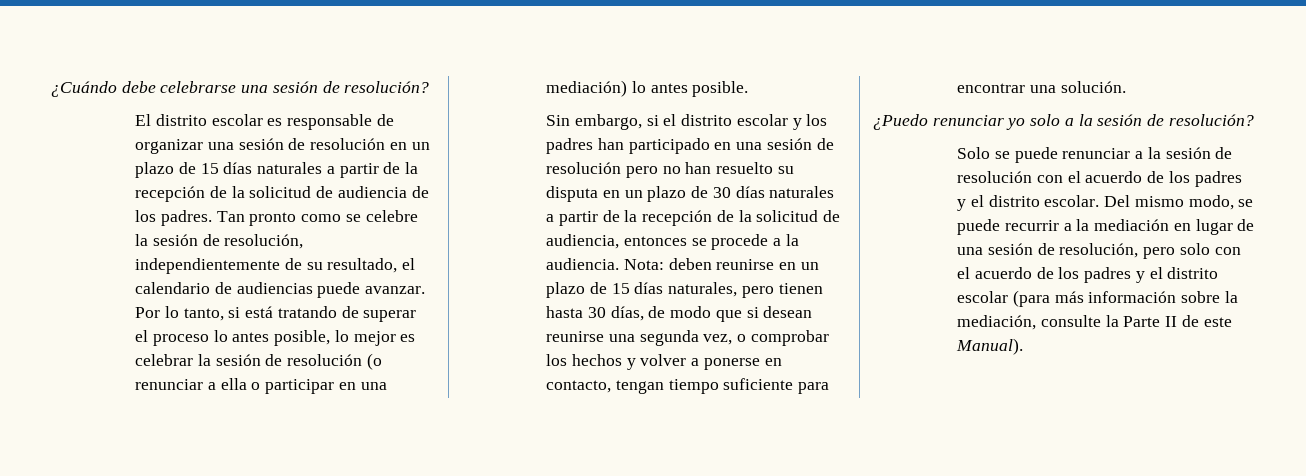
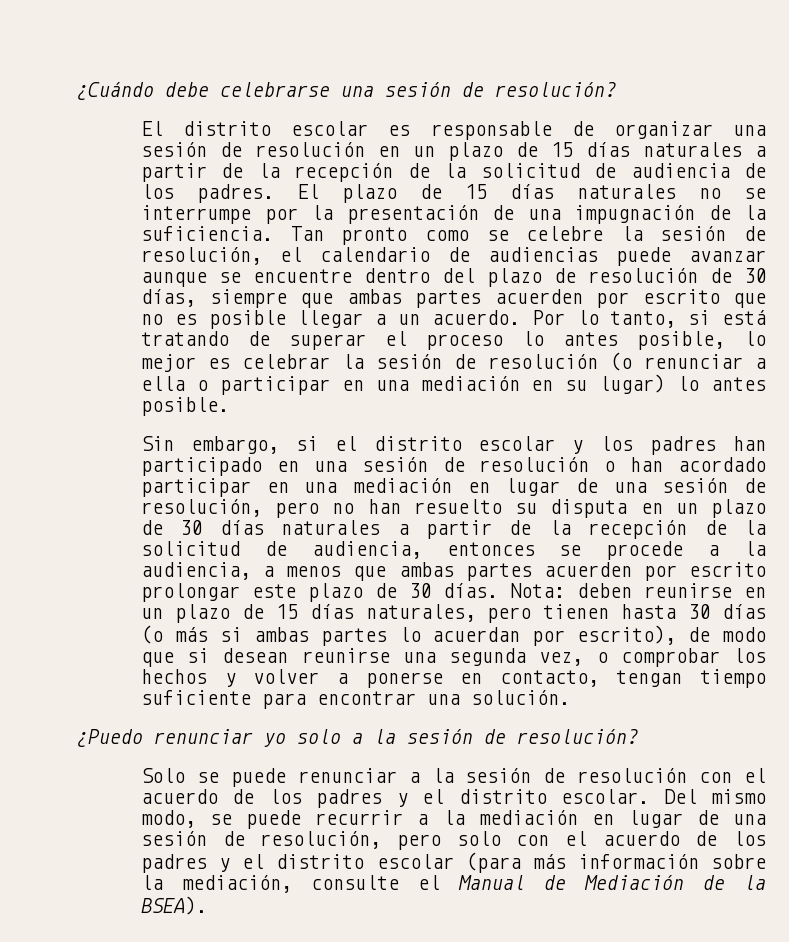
(212, 218) none -> [297,184,766,203] [141,205,766,224] [141,226,274,241] El plazo de 15 días naturales no se interrumpe por la presentación de una impugnación de la suficiencia.
[135,258,398,274] independientemente de su resultado, -> (263, 256) none
[365,286,426,294] avanzar. -> [689,250,767,262] [141,268,766,287] [141,289,766,308] [141,310,520,329] avanzar aunque se encuentre dentro del plazo de resolución de 30 días, siempre que ambas partes acuerden por escrito que no es posible llegar a un acuerdo.
[546,80,628,97] mediación) -> [420,374,666,394] mediación en su lugar)
(622, 168) none -> [604,457,766,472] [141,478,767,497] [141,499,263,517] o han acordado participar en una mediación en lugar de una sesión de resolución,
[546,258,620,270] audiencia. -> [141,562,766,581] [141,583,499,602] audiencia, a menos que ambas partes acuerden por escrito prolongar este plazo de 30 días.
[610,306,644,321] días, -> [722,604,766,619] [141,625,677,646] días (o más si ambas partes lo acuerdan por escrito),
[1105,315,1232,327] [956,338,1024,355] la Parte II de este Manual). -> [418,875,766,890] [141,896,208,915] el Manual de Mediación de la BSEA).

